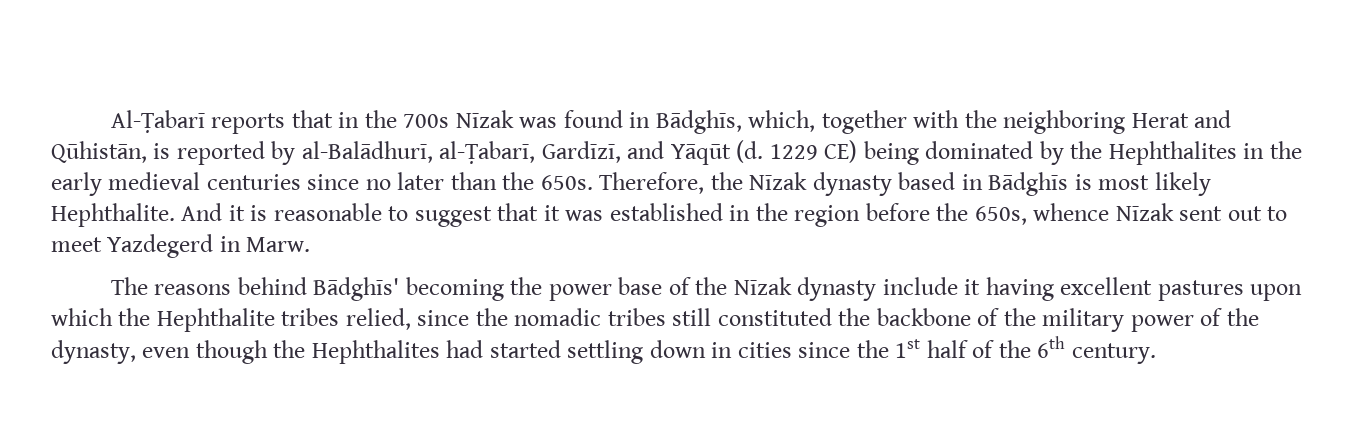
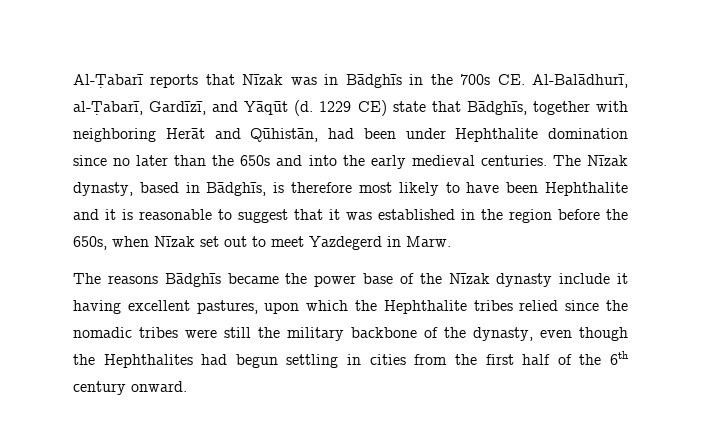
[338,110,1232,134] [51,141,433,165] in the 700s Nīzak was found in Bādghīs, which, together with the neighboring Herat and Qūhistān, is reported by al-Balādhurī, -> [242,74,628,88] Nīzak was in Bādghīs in the 700s CE. Al-Balādhurī,
[863,141,1302,165] [51,172,301,196] being dominated by the Hephthalites in the early medieval centuries -> [392,101,628,115] [73,128,628,142] state that Bādghīs, together with neighboring Herāt and Qūhistān, had been under Hephthalite domination
[540,172,1211,196] [51,203,223,227] 650s. Therefore, the Nīzak dynasty based in Bādghīs is most likely Hephthalite. And -> [240,155,628,169] [73,182,628,196] [73,209,99,220] 650s and into the early medieval centuries. The Nīzak dynasty, based in Bādghīs, is therefore most likely to have been Hephthalite and
[1033,203,1223,221] whence Nīzak sent -> [112,236,219,247] when Nīzak set
[237,277,504,301] behind Bādghīs' becoming -> [164,273,279,287] Bādghīs became
[1157,280,1244,301] pastures -> [196,300,258,314] pastures,
[345,308,411,330] relied, -> [519,300,559,311] relied
[672,308,1000,326] still constituted the backbone of -> [185,327,251,338] were still
[1130,315,1194,332] power -> [351,327,417,338] backbone
[489,339,921,364] started settling down in cities since the 1st -> [235,354,514,368] begun settling in cities from the first
[1071,343,1156,364] century. -> [73,381,187,395] century onward.

